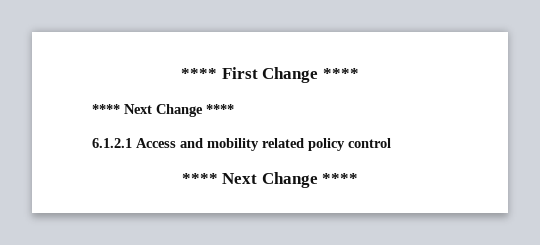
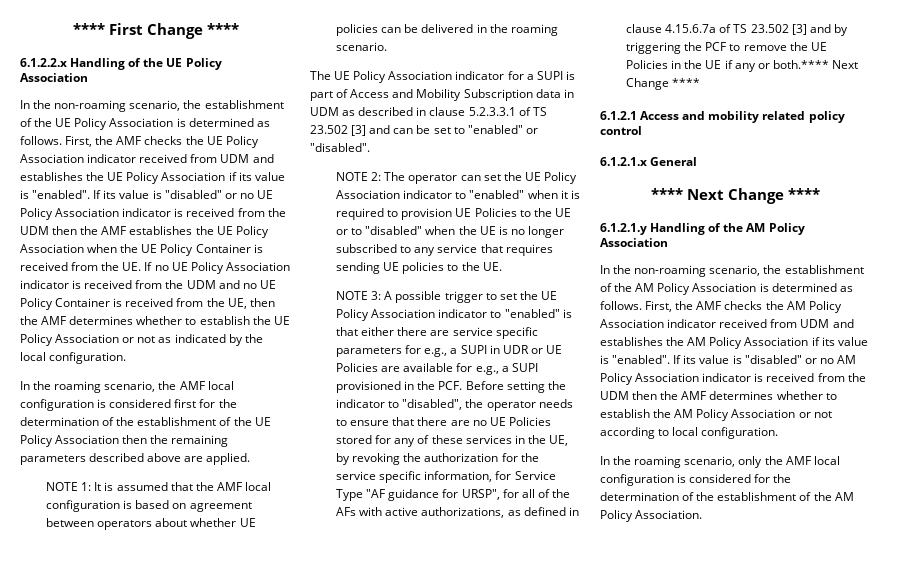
[92,104,120,114] **** -> [20,58,222,70] [20,73,88,82] [20,100,284,112] [20,118,270,130] [20,136,259,148] [20,154,274,163] [20,172,285,184] [20,190,273,199] [20,208,286,220] [20,226,269,238] [20,244,263,256] [20,262,290,274] [20,280,276,289] [20,298,275,310] [20,316,290,325] [20,334,263,346] [20,352,127,364] [20,381,234,393] [20,399,237,411] [20,417,271,426] [20,435,229,447] [20,453,251,465] [46,482,271,491] [46,500,252,512] [46,518,256,530] [336,24,558,36] [336,42,388,51] [310,71,575,83] [310,89,574,101] [310,107,547,116] [310,125,538,136] [310,143,370,152] [336,172,577,184] [336,190,580,199] [336,208,571,220] [336,226,564,238] [336,244,553,256] [336,262,502,274] [336,291,557,303] [336,309,572,321] [336,327,538,339] [336,345,562,357] [336,363,538,375] [336,381,566,393] [336,399,573,411] [336,417,551,426] [336,435,568,447] [336,453,539,465] [336,471,556,483] [336,489,570,501] [336,507,579,518] [626,24,848,36] [626,42,827,54] [626,60,829,72] 6.1.2.2.x Handling of the UE Policy Association // In the non-roaming scenario, the establishment of the UE Policy Association is determined as follows. First, the AMF checks the UE Policy Association indicator received from UDM and establishes the UE Policy Association if its value is "enabled". If its value is "disabled" or no UE Policy Association indicator is received from the UDM then the AMF establishes the UE Policy Association when the UE Policy Container is received from the UE. If no UE Policy Association indicator is received from the UDM and no UE Policy Container is received from the UE, then the AMF determines whether to establish the UE Policy Association or not as indicated by the local configuration. // In the roaming scenario, the AMF local configuration is considered first for the determination of the establishment of the UE Policy Association then the remaining parameters described above are applied. // NOTE 1: It is assumed that the AMF local configuration is based on agreement between operators about whether UE policies can be delivered in the roaming scenario. // The UE Policy Association indicator for a SUPI is part of Access and Mobility Subscription data in UDM as described in clause 5.2.3.3.1 of TS 23.502 [3] and can be set to "enabled" or "disabled". // NOTE 2: The operator can set the UE Policy Association indicator to "enabled" when it is required to provision UE Policies to the UE or to "disabled" when the UE is no longer subscribed to any service that requires sending UE policies to the UE. // NOTE 3: A possible trigger to set the UE Policy Association indicator to "enabled" is that either there are service specific parameters for e.g., a SUPI in UDR or UE Policies are available for e.g., a SUPI provisioned in the PCF. Before setting the indicator to "disabled", the operator needs to ensure that there are no UE Policies stored for any of these services in the UE, by revoking the authorization for the service specific information, for Service Type "AF guidance for URSP", for all of the AFs with active authorizations, as defined in clause 4.15.6.7a of TS 23.502 [3] and by triggering the PCF to remove the UE Policies in the UE if any or both.****
[181,172,359,188] // **** Next Change **** -> [600,157,698,166] [651,188,820,204] [600,223,805,235] [600,238,668,247] [600,265,864,277] [600,283,853,295] [600,301,842,313] [600,319,854,328] [600,337,868,349] [600,355,856,364] [600,373,866,385] [600,391,837,400] [600,409,832,421] [600,427,779,439] [600,456,840,468] [600,474,792,486] [600,492,854,501] [600,510,703,522] // 6.1.2.1.x General // **** Next Change **** // 6.1.2.1.y Handling of the AM Policy Association // In the non-roaming scenario, the establishment of the AM Policy Association is determined as follows. First, the AMF checks the AM Policy Association indicator received from UDM and establishes the AM Policy Association if its value is "enabled". If its value is "disabled" or no AM Policy Association indicator is received from the UDM then the AMF determines whether to establish the AM Policy Association or not according to local configuration. // In the roaming scenario, only the AMF local configuration is considered for the determination of the establishment of the AM Policy Association.

